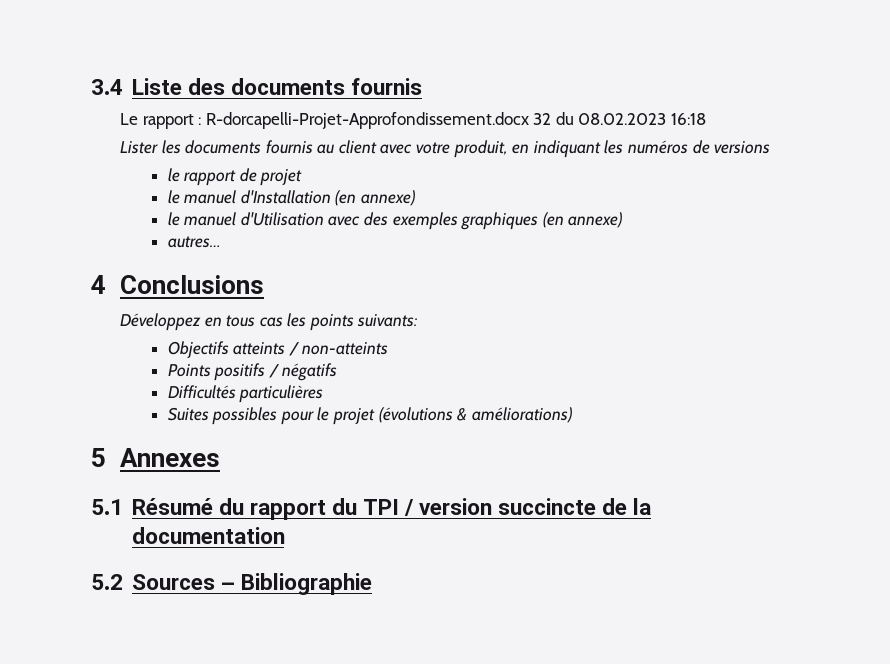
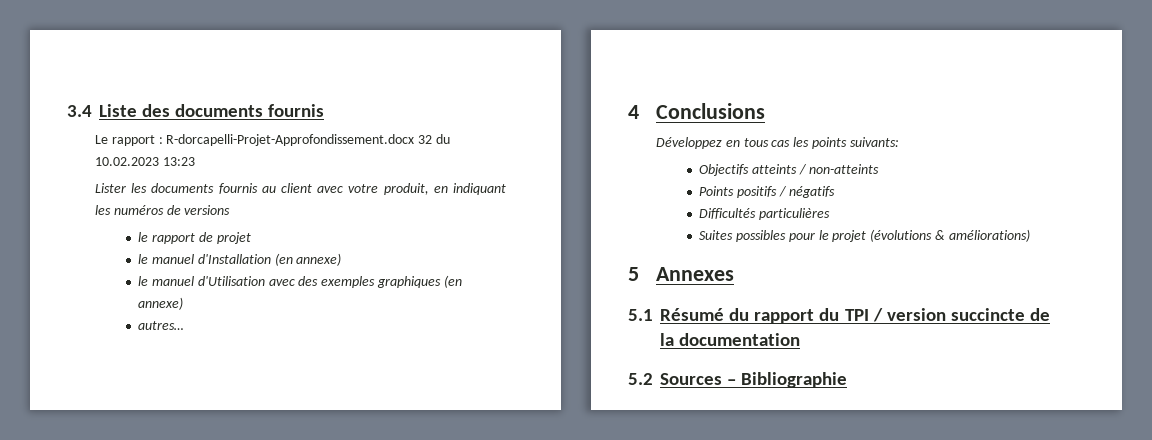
[578,113,707,125] 08.02.2023 16:18 -> [94,157,195,166] 10.02.2023 13:23

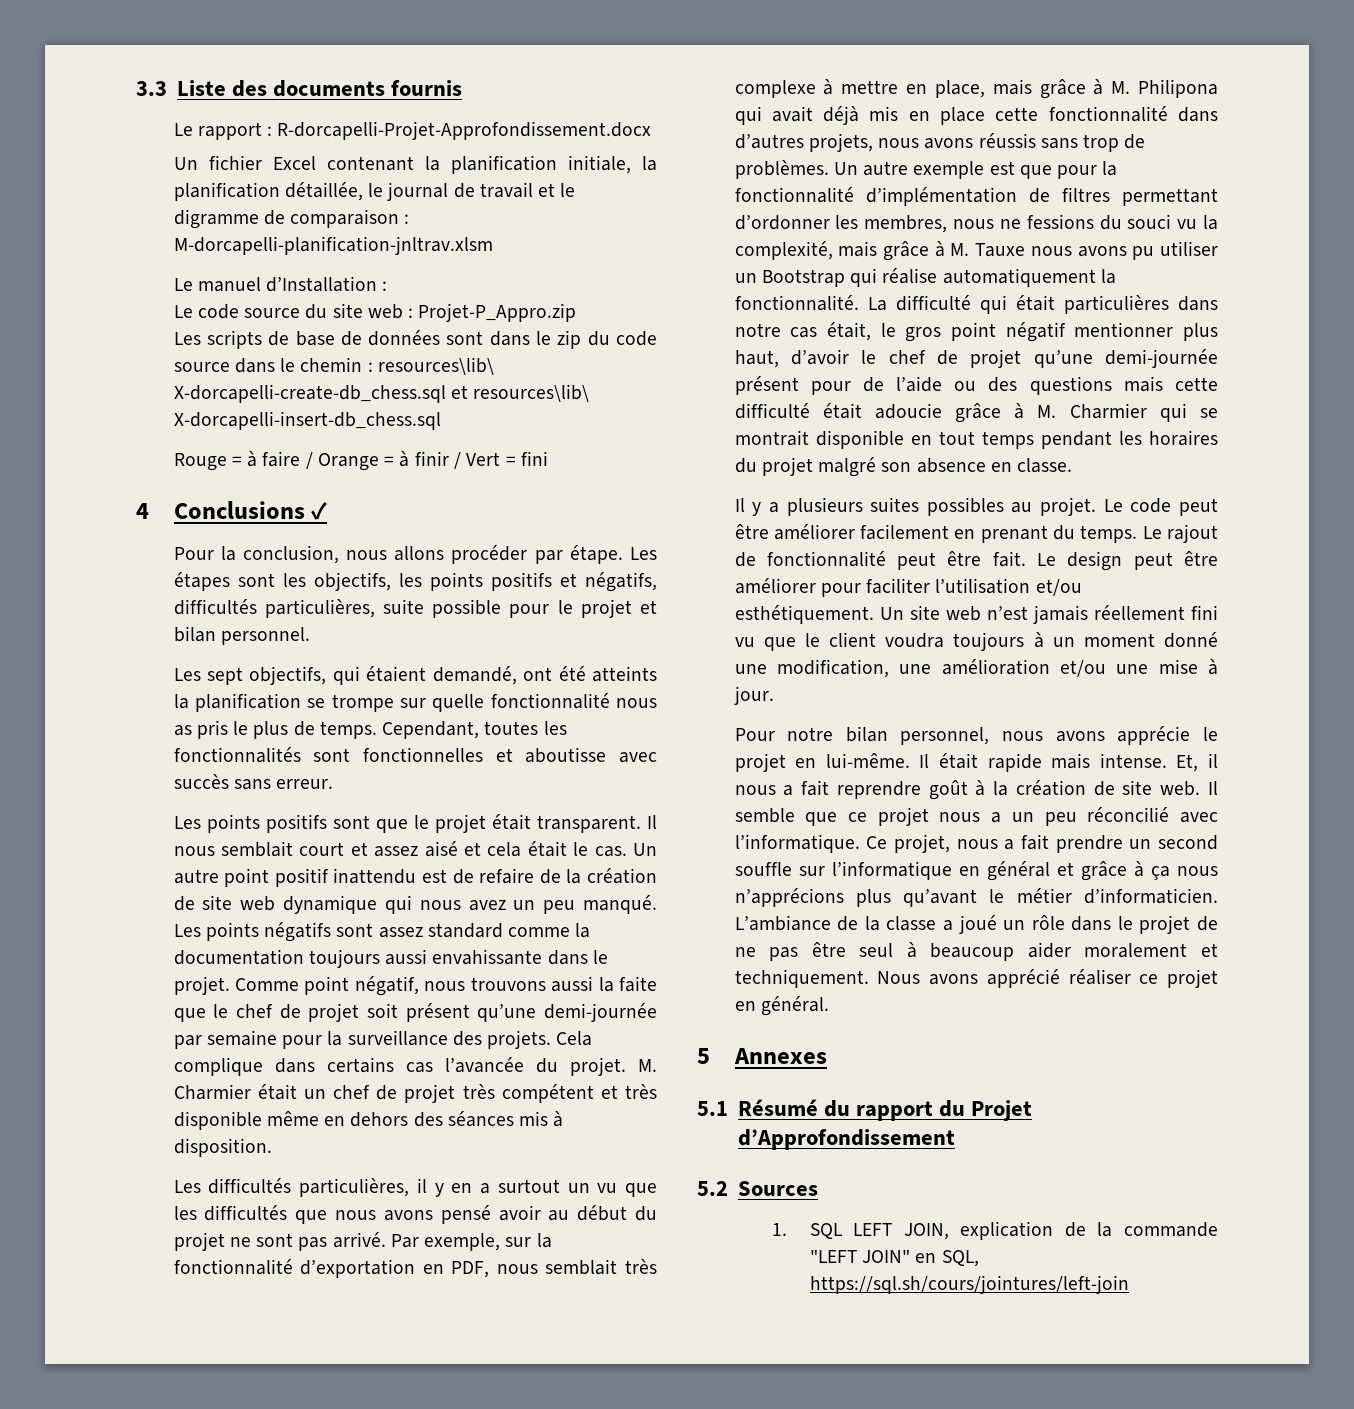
[67,105,92,117] 3.4 -> [136,81,167,96] 3.3
[418,134,450,144] [94,157,195,166] [94,183,506,195] [94,205,231,215] [138,232,251,244] [138,253,342,266] [138,275,462,288] [138,297,184,310] [138,321,185,330] [628,103,765,119] [655,137,899,149] [699,164,879,176] [699,186,835,198] [699,208,831,220] [699,229,1030,242] 32 du 10.02.2023 13:23 // Lister les documents fournis au client avec votre produit, en indiquant les numéros de versions // le rapport de projet // le manuel d'Installation (en annexe) // le manuel d'Utilisation avec des exemples graphiques (en annexe) // autres… // 4 Conclusions // Développez en tous cas les points suivants: // Objectifs atteints / non-atteints // Points positifs / négatifs // Difficultés particulières // Suites possibles pour le projet (évolutions & améliorations) -> [173,155,657,174] [173,182,576,201] [173,209,410,229] [173,236,493,255] [173,276,388,292] [173,303,577,322] [173,330,658,349] [173,357,494,375] [173,384,590,403] [173,411,441,430] [173,451,548,471] [136,501,328,520] [173,545,657,564] [173,572,657,592] [173,599,657,618] [173,626,310,645] [173,666,657,685] [173,693,658,712] [173,720,567,739] [173,747,657,763] [173,774,334,790] [173,814,657,833] [173,841,657,857] [173,868,658,887] [173,895,658,914] [173,922,591,942] [173,949,608,968] [173,976,657,996] [173,1003,657,1022] [173,1030,593,1049] [173,1057,657,1076] [173,1084,657,1103] [173,1111,564,1130] [173,1138,272,1157] [173,1178,658,1197] [173,1205,658,1224] [173,1232,552,1251] [173,1259,657,1278] [734,79,1218,99] [734,106,1218,125] [734,133,1146,152] [734,160,1118,179] [734,187,1218,206] [734,214,1219,233] [734,241,1218,261] [734,268,1116,287] [734,295,1218,314] [734,322,1218,342] [734,349,1218,368] [734,376,1218,395] [734,403,1218,423] [734,430,1218,449] [734,457,1073,477] [734,497,1218,516] [734,524,1218,543] [734,551,1218,571] [734,578,1082,597] [734,605,1218,624] [734,632,1218,651] [734,659,1218,678] [733,686,774,705] [734,726,1218,745] [734,753,1218,772] [734,780,1218,800] [734,807,1218,826] [734,834,1218,853] [734,861,1218,881] [734,888,1218,907] [734,915,1218,934] [734,942,1218,961] [734,969,1218,988] [734,996,829,1016] // Un fichier Excel contenant la planification initiale, la planification détaillée, le journal de travail et le digramme de comparaison : M-dorcapelli-planification-jnltrav.xlsm // Le manuel d’Installation : // Le code source du site web : Projet-P_Appro.zip // Les scripts de base de données sont dans le zip du code source dans le chemin : resources\lib\ X-dorcapelli-create-db_chess.sql et resources\lib\ X-dorcapelli-insert-db_chess.sql // Rouge = à faire / Orange = à finir / Vert = fini // 4 Conclusions ✓ // Pour la conclusion, nous allons procéder par étape. Les étapes sont les objectifs, les points positifs et négatifs, difficultés particulières, suite possible pour le projet et bilan personnel. // Les sept objectifs, qui étaient demandé, ont été atteints la planification se trompe sur quelle fonctionnalité nous as pris le plus de temps. Cependant, toutes les fonctionnalités sont fonctionnelles et aboutisse avec succès sans erreur. // Les points positifs sont que le projet était transparent. Il nous semblait court et assez aisé et cela était le cas. Un autre point positif inattendu est de refaire de la création de site web dynamique qui nous avez un peu manqué. Les points négatifs sont assez standard comme la documentation toujours aussi envahissante dans le projet. Comme point négatif, nous trouvons aussi la faite que le chef de projet soit présent qu’une demi-journée par semaine pour la surveillance des projets. Cela complique dans certains cas l’avancée du projet. M. Charmier était un chef de projet très compétent et très disponible même en dehors des séances mis à disposition. // Les difficultés particulières, il y en a surtout un vu que les difficultés que nous avons pensé avoir au début du projet ne sont pas arrivé. Par exemple, sur la fonctionnalité d’exportation en PDF, nous semblait très complexe à mettre en place, mais grâce à M. Philipona qui avait déjà mis en place cette fonctionnalité dans d’autres projets, nous avons réussis sans trop de problèmes. Un autre exemple est que pour la fonctionnalité d’implémentation de filtres permettant d’ordonner les membres, nous ne fessions du souci vu la complexité, mais grâce à M. Tauxe nous avons pu utiliser un Bootstrap qui réalise automatiquement la fonctionnalité. La difficulté qui était particulières dans notre cas était, le gros point négatif mentionner plus haut, d’avoir le chef de projet qu’une demi-journée présent pour de l’aide ou des questions mais cette difficulté était adoucie grâce à M. Charmier qui se montrait disponible en tout temps pendant les horaires du projet malgré son absence en classe. // Il y a plusieurs suites possibles au projet. Le code peut être améliorer facilement en prenant du temps. Le rajout de fonctionnalité peut être fait. Le design peut être améliorer pour faciliter l’utilisation et/ou esthétiquement. Un site web n’est jamais réellement fini vu que le client voudra toujours à un moment donné une modification, une amélioration et/ou une mise à jour. // Pour notre bilan personnel, nous avons apprécie le projet en lui-même. Il était rapide mais intense. Et, il nous a fait reprendre goût à la création de site web. Il semble que ce projet nous a un peu réconcilié avec l’informatique. Ce projet, nous a fait prendre un second souffle sur l’informatique en général et grâce à ça nous n’apprécions plus qu’avant le métier d’informaticien. L’ambiance de la classe a joué un rôle dans le projet de ne pas être seul à beaucoup aider moralement et techniquement. Nous avons apprécié réaliser ce projet en général.
[844,308,1051,322] [660,333,801,346] [628,372,848,388] TPI / version succincte de la documentation // 5.2 Sources – Bibliographie -> [971,1100,1033,1121] [737,1129,955,1150] [697,1181,818,1196] [772,1221,1218,1240] [809,1249,979,1267] [809,1275,1129,1294] Projet d’Approfondissement // 5.2 Sources // 1. SQL LEFT JOIN, explication de la commande "LEFT JOIN" en SQL, https://sql.sh/cours/jointures/left-join

